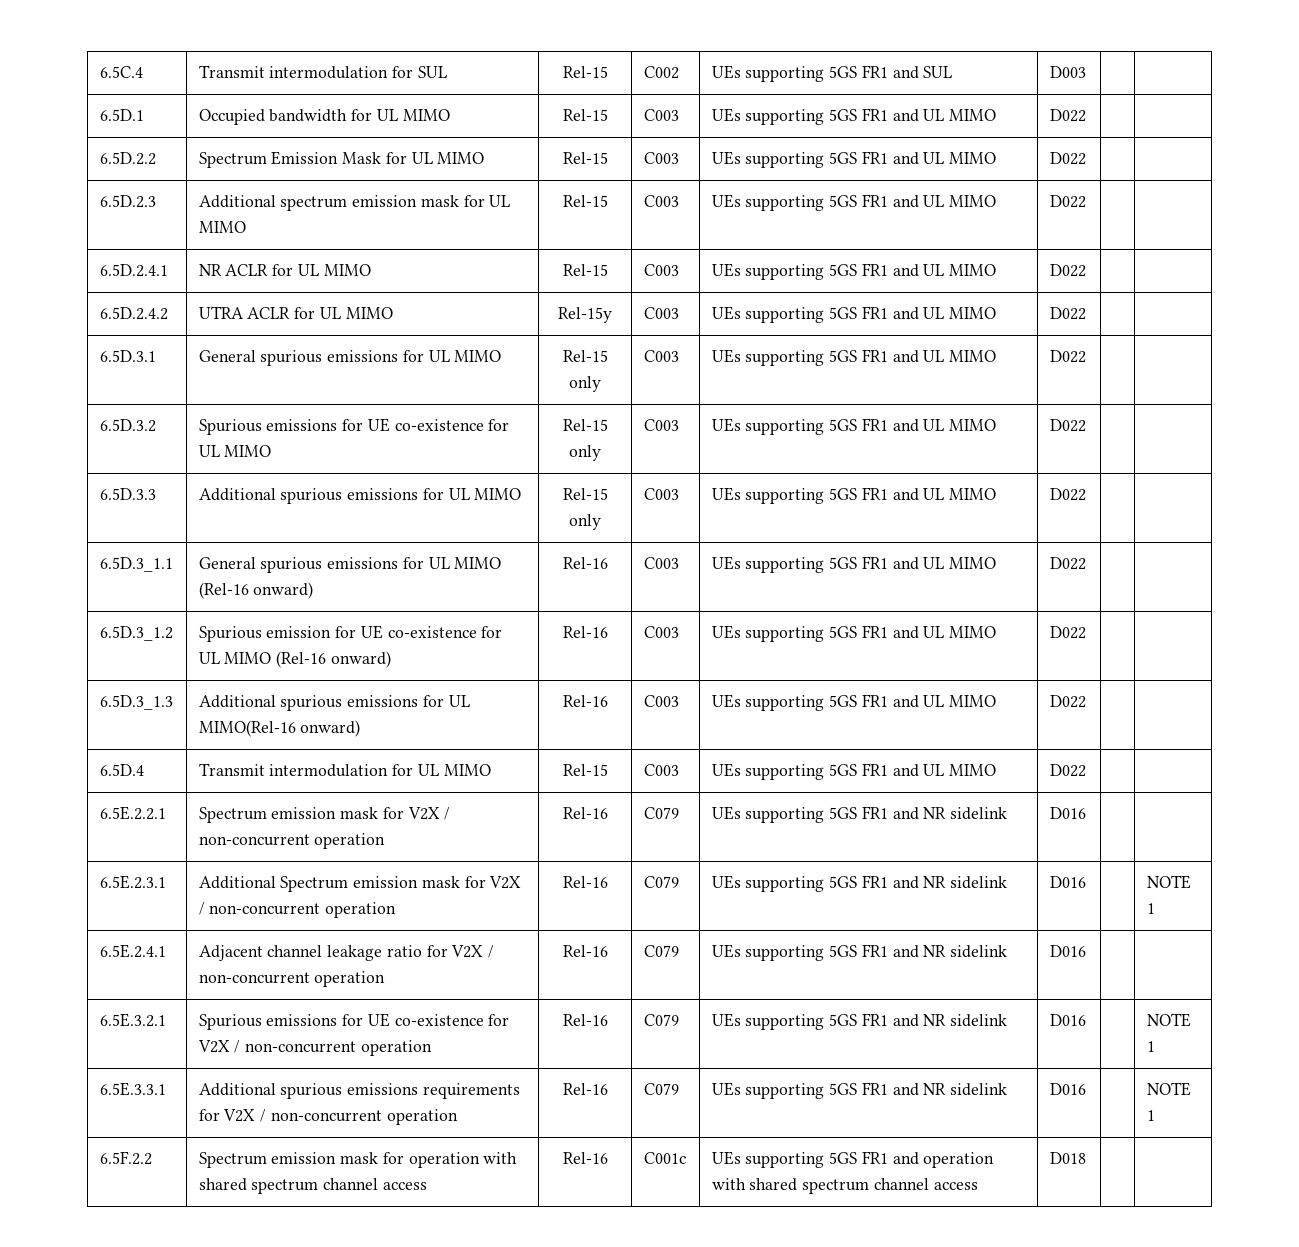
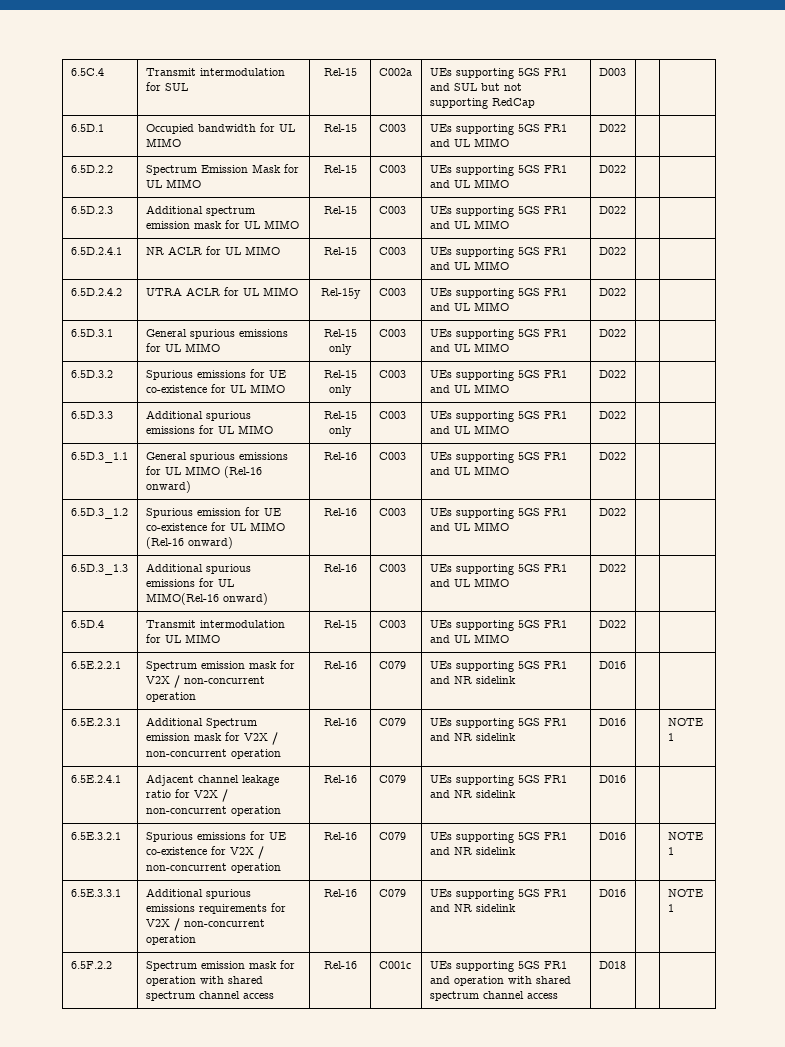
[643,66,679,79] C002 -> [378,68,412,76] C002a
(953, 72) none -> [480,83,522,91] [429,98,535,109] but not supporting RedCap

